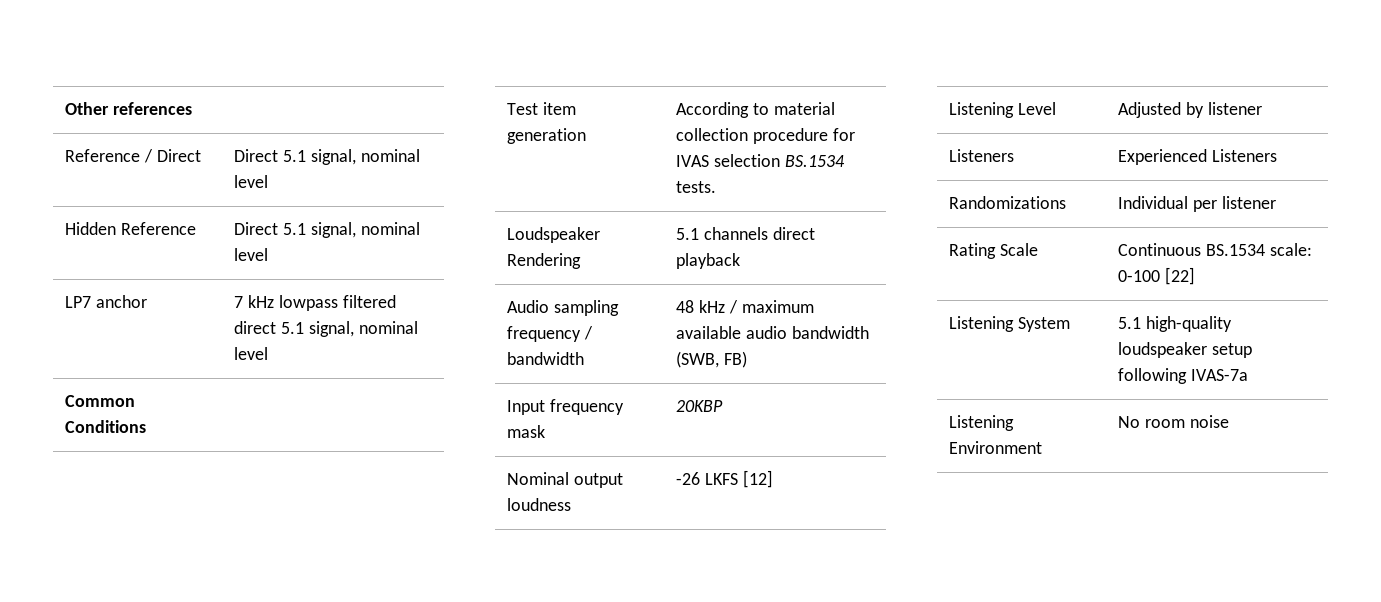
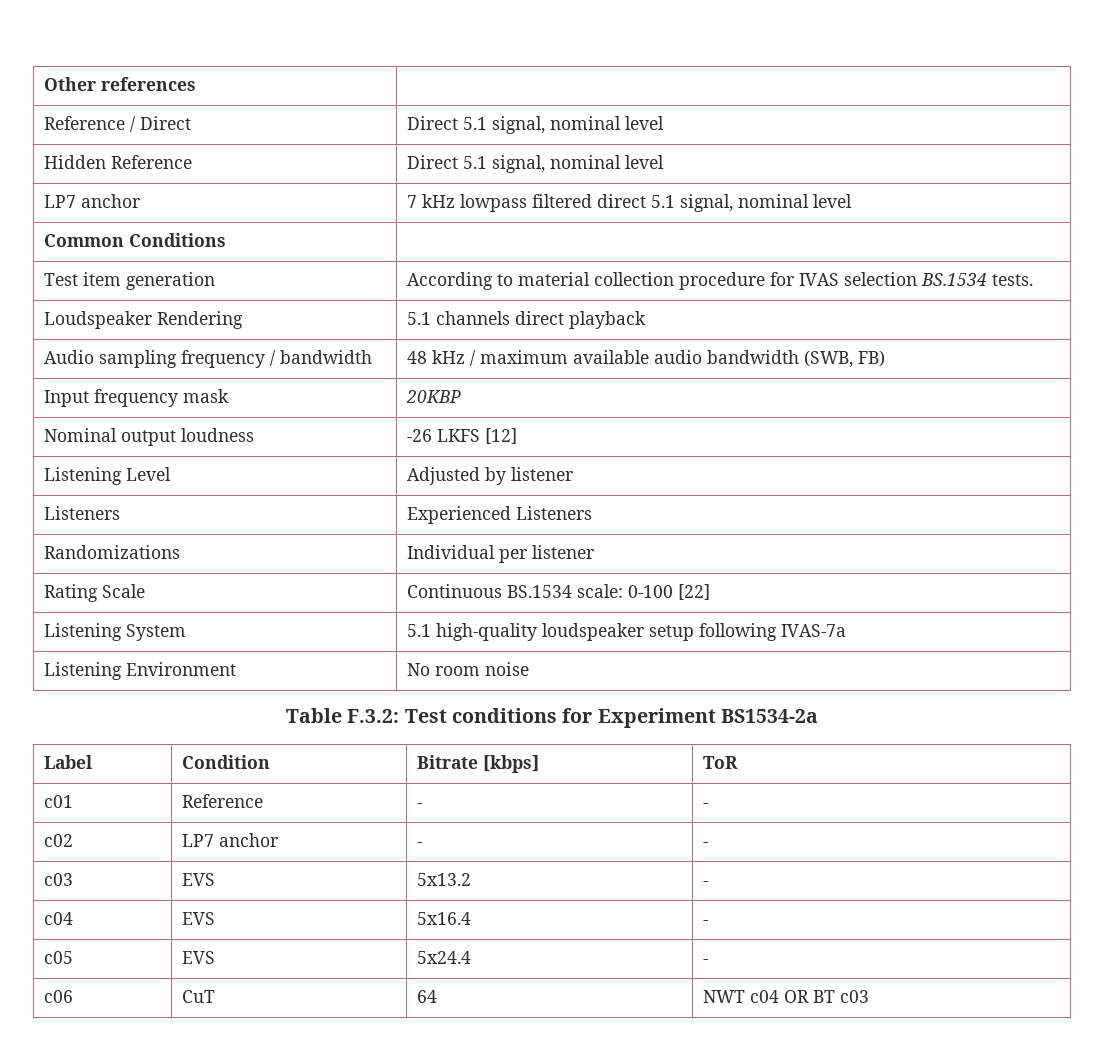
(1230, 421) none -> [286,708,818,728] [44,755,93,769] [182,755,271,769] [417,755,540,773] [703,756,739,769] [44,795,74,808] [182,794,264,808] [417,803,423,808] [703,803,709,808] [44,834,74,847] [182,833,279,847] [417,842,423,847] [703,842,709,847] [44,873,74,886] [182,873,216,886] [417,873,472,886] [703,881,709,886] [44,912,74,925] [182,912,216,925] [417,912,472,925] [703,920,709,925] [44,951,74,964] [182,951,216,964] [417,951,472,964] [703,959,709,964] [44,990,74,1003] [182,990,216,1003] [417,990,438,1003] [703,990,870,1003] // Table F.3.2: Test conditions for Experiment BS1534-2a // Label | Condition | Bitrate [kbps] | ToR // c01 | Reference | - | - // c02 | LP7 anchor | - | - // c03 | EVS | 5x13.2 | - // c04 | EVS | 5x16.4 | - // c05 | EVS | 5x24.4 | - // c06 | CuT | 64 | NWT c04 OR BT c03

